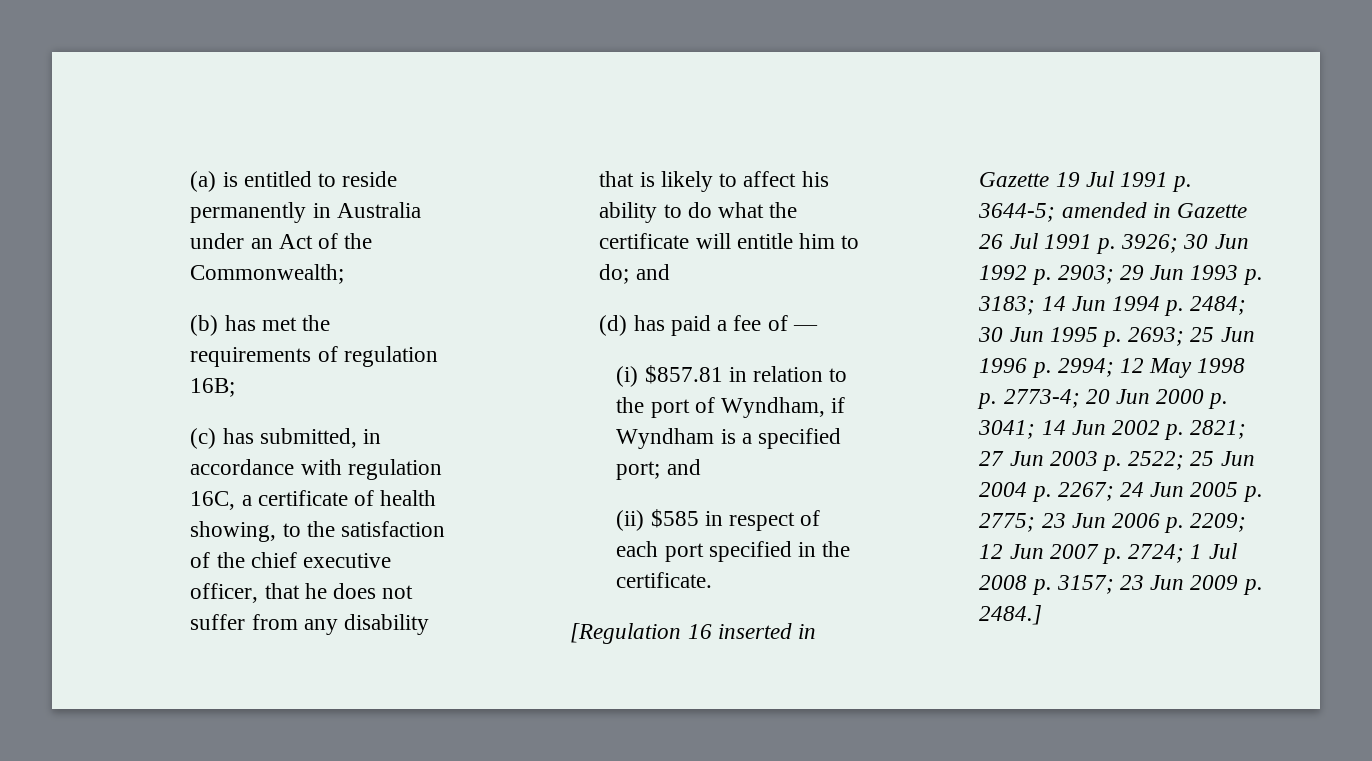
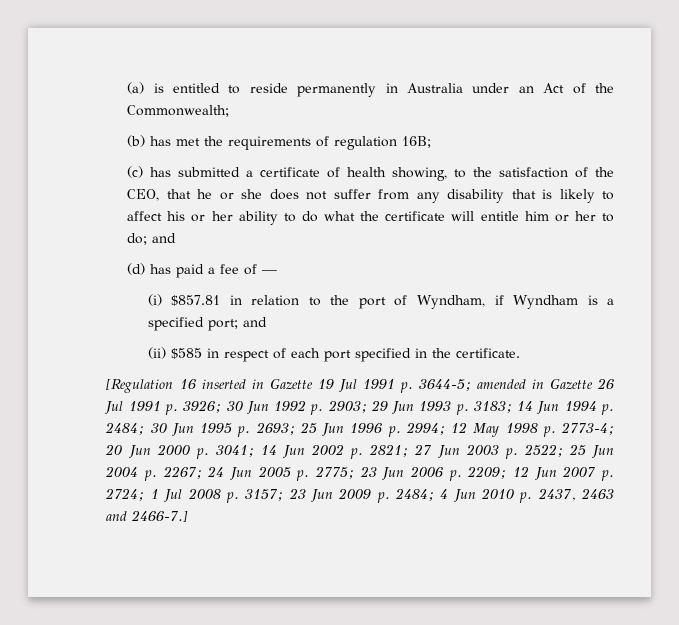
[259,428,382,448] [190,459,442,480] [190,491,236,510] submitted, in accordance with regulation 16C, -> [178,167,241,177] submitted
[250,552,392,568] [190,583,327,603] chief executive officer, that he -> [127,189,263,201] CEO, that he or she
(829, 179) none -> [191,211,233,222] or her
(836, 241) none -> [554,211,596,222] or her
[979,605,1043,625] 2484.] -> [394,488,615,503] [106,510,189,522] 2484; 4 Jun 2010 p. 2437, 2463 and 2466-7.]

